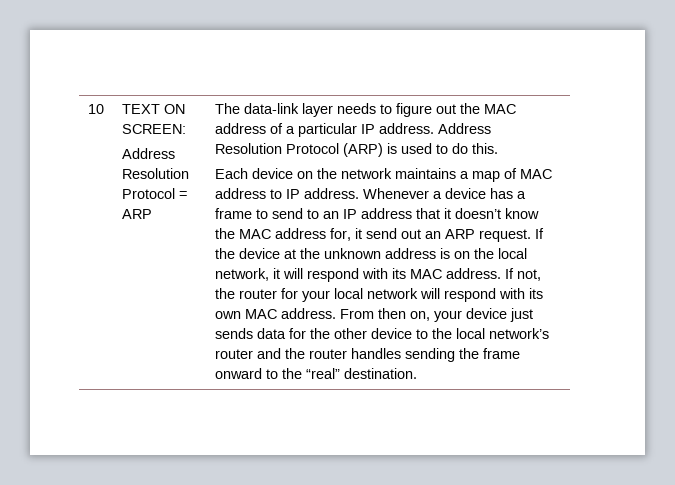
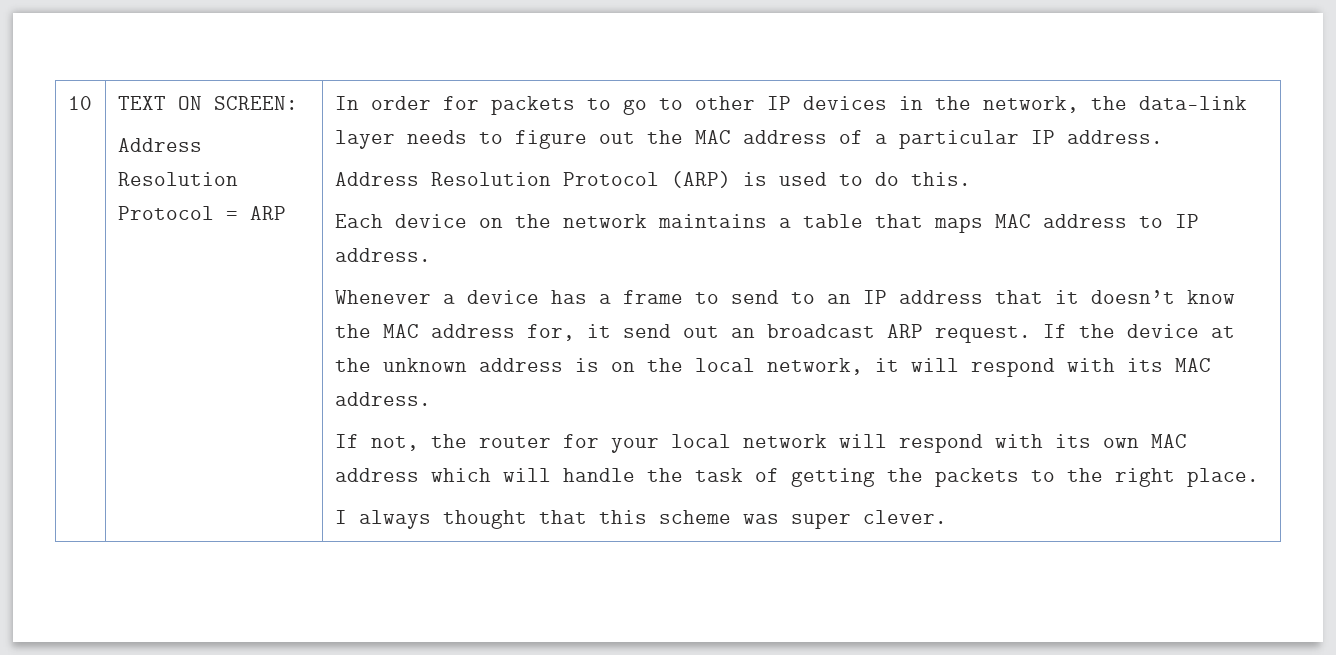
[214,103,240,114] The -> [334,96,1127,115] In order for packets to go to other IP devices in the network, the
(434, 128) none -> (1163, 137) //
[471,168,517,182] map of -> [802,214,983,233] table that maps
(359, 193) none -> (431, 255) //
(441, 235) none -> [766,324,875,338] broadcast
(501, 273) none -> (431, 399) //
[280,308,533,322] [214,328,549,339] [214,348,520,362] [214,368,417,379] address. From then on, your device just sends data for the other device to the local network’s router and the router handles sending the frame onward to the “real” destination. -> [334,468,1259,487] [334,510,947,529] address which will handle the task of getting the packets to the right place. // I always thought that this scheme was super clever.

